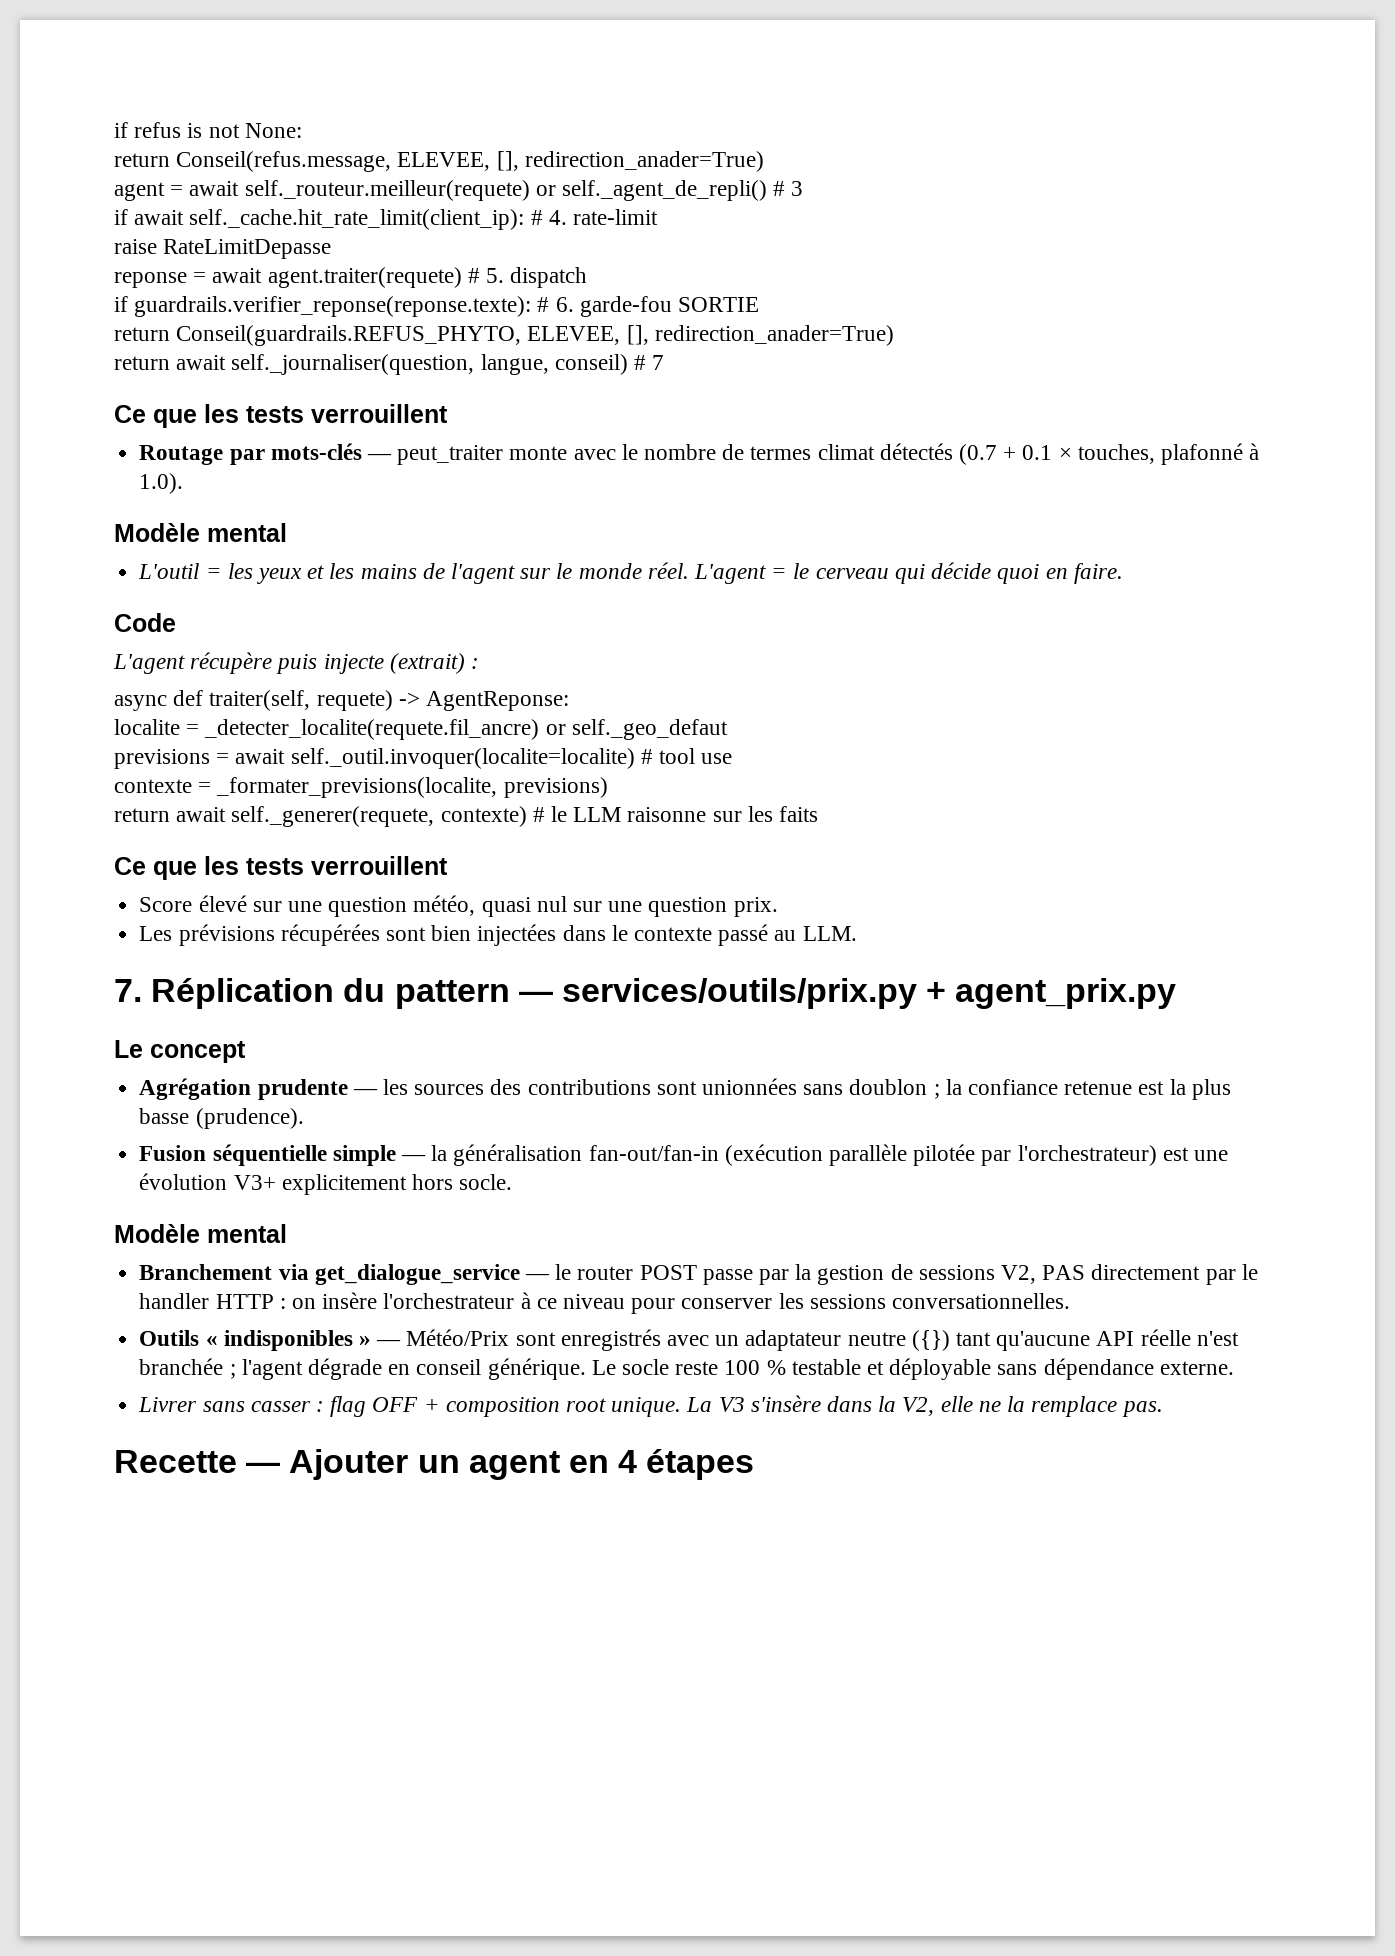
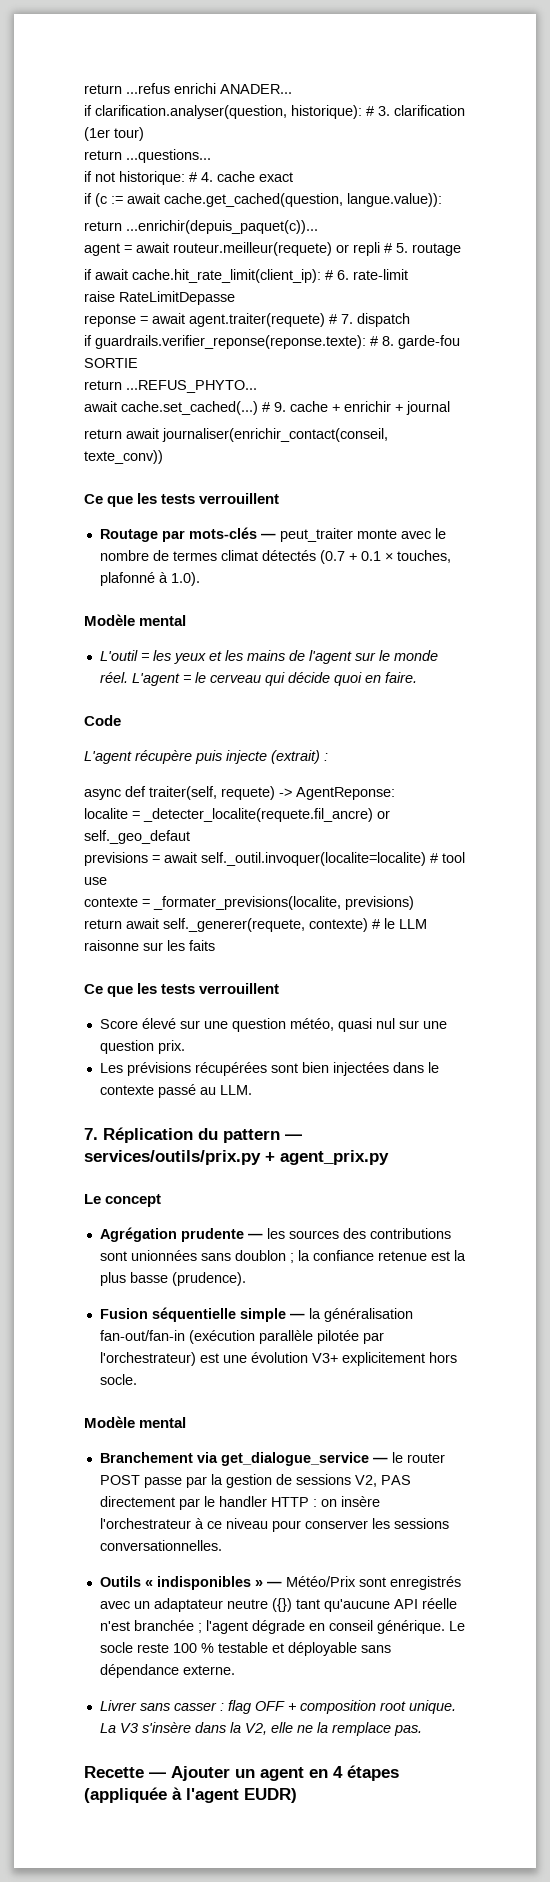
[114,122,302,138] [114,151,764,172] [114,180,804,201] if refus is not None: // return Conseil(refus.message, ELEVEE, [], redirection_anader=True) // agent = await self._routeur.meilleur(requete) or self._agent_de_repli() # 3 -> [84,83,292,94] [84,105,465,119] [84,127,144,141] [84,149,211,163] [84,171,293,185] [84,193,442,207] [84,220,318,234] [84,242,461,256] return ...refus enrichi ANADER... // if clarification.analyser(question, historique): # 3. clarification (1er tour) // return ...questions... // if not historique: # 4. cache exact // if (c := await cache.get_cached(question, langue.value)): // return ...enrichir(depuis_paquet(c))... // agent = await routeur.meilleur(requete) or repli # 5. routage
[189,209,567,230] self._cache.hit_rate_limit(client_ip): # 4. -> [132,269,349,283] cache.hit_rate_limit(client_ip): # 6.
[486,268,505,283] 5. -> [341,314,353,324] 7.
[555,297,574,312] 6. -> [382,336,394,346] 8.
[176,325,894,346] [114,354,665,375] Conseil(guardrails.REFUS_PHYTO, ELEVEE, [], redirection_anader=True) // return await self._journaliser(question, langue, conseil) # 7 -> [126,380,257,393] [84,401,450,415] [84,428,388,442] [84,450,163,464] ...REFUS_PHYTO... // await cache.set_cached(...) # 9. cache + enrichir + journal // return await journaliser(enrichir_contact(conseil, texte_conv))
(755, 1464) none -> [84,1787,297,1803] (appliquée à l'agent EUDR)

